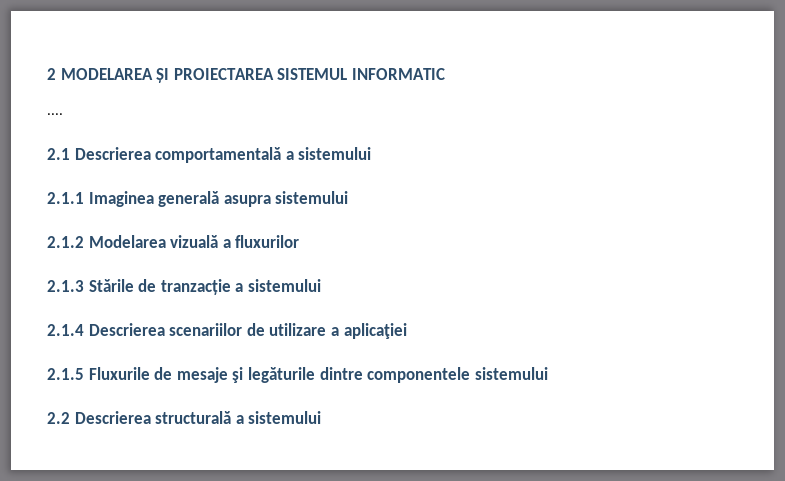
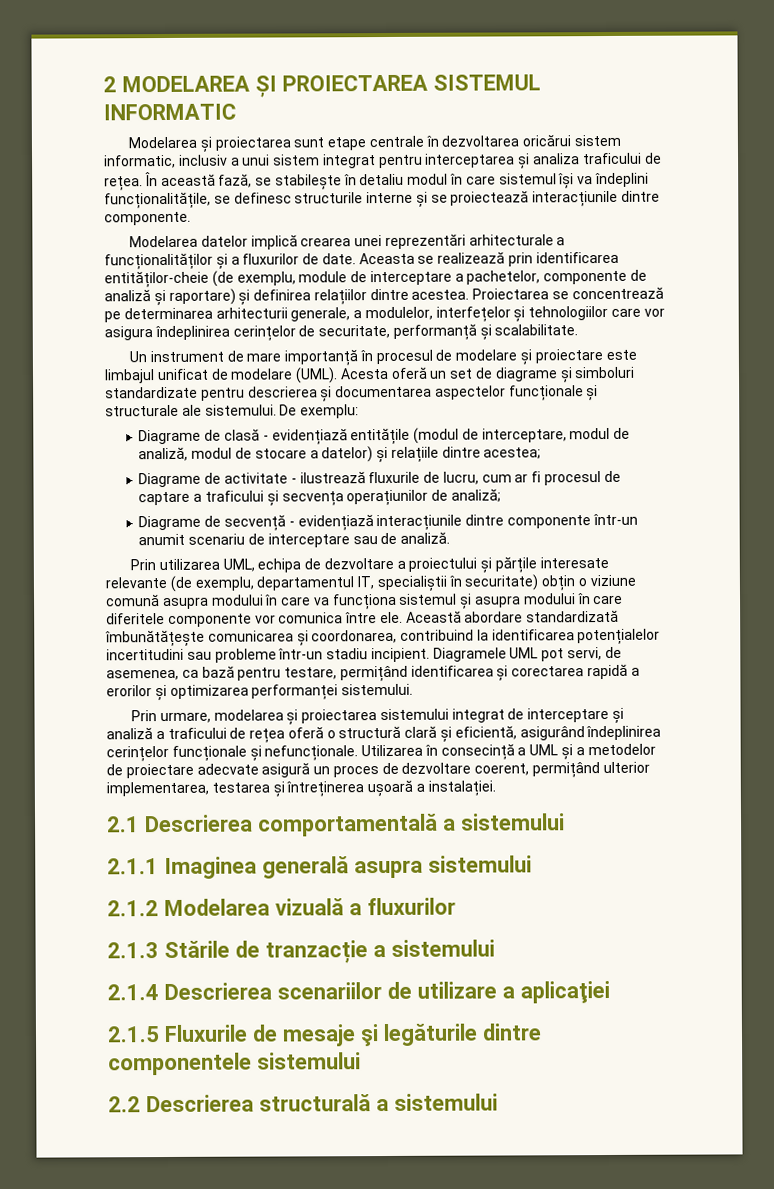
[47,113,63,115] .... -> [128,134,622,152] [104,152,662,169] [104,172,649,191] [104,190,661,209] [104,211,191,226] [129,233,566,250] [104,251,619,270] [104,269,648,288] [104,286,664,306] [104,305,665,323] [104,323,579,341] [129,349,637,366] [104,366,636,384] [105,385,599,402] [105,404,360,419] [138,427,631,445] [138,446,542,463] [138,470,621,488] [138,488,501,506] [138,513,638,531] [138,531,451,548] [130,556,609,573] [105,574,636,592] [105,593,624,610] [106,609,620,627] [105,628,661,647] [106,646,622,663] [106,663,640,682] [106,683,414,701] [131,707,625,725] [106,725,662,743] [106,743,656,762] [106,761,650,779] [106,779,496,797] Modelarea și proiectarea sunt etape centrale în dezvoltarea oricărui sistem informatic, inclusiv a unui sistem integrat pentru interceptarea și analiza traficului de rețea. În această fază, se stabilește în detaliu modul în care sistemul își va îndeplini funcționalitățile, se definesc structurile interne și se proiectează interacțiunile dintre componente. // Modelarea datelor implică crearea unei reprezentări arhitecturale a funcționalităților și a fluxurilor de date. Aceasta se realizează prin identificarea entităților-cheie (de exemplu, module de interceptare a pachetelor, componente de analiză și raportare) și definirea relațiilor dintre acestea. Proiectarea se concentrează pe determinarea arhitecturii generale, a modulelor, interfețelor și tehnologiilor care vor asigura îndeplinirea cerințelor de securitate, performanță și scalabilitate. // Un instrument de mare importanță în procesul de modelare și proiectare este limbajul unificat de modelare (UML). Acesta oferă un set de diagrame și simboluri standardizate pentru descrierea și documentarea aspectelor funcționale și structurale ale sistemului. De exemplu: // Diagrame de clasă - evidențiază entitățile (modul de interceptare, modul de analiză, modul de stocare a datelor) și relațiile dintre acestea; // Diagrame de activitate - ilustrează fluxurile de lucru, cum ar fi procesul de captare a traficului și secvența operațiunilor de analiză; // Diagrame de secvență - evidențiază interacțiunile dintre componente într-un anumit scenariu de interceptare sau de analiză. // Prin utilizarea UML, echipa de dezvoltare a proiectului și părțile interesate relevante (de exemplu, departamentul IT, specialiștii în securitate) obțin o viziune comună asupra modului în care va funcționa sistemul și asupra modului în care diferitele componente vor comunica între ele. Această abordare standardizată îmbunătățește comunicarea și coordonarea, contribuind la identificarea potențialelor incertitudini sau probleme într-un stadiu incipient. Diagramele UML pot servi, de asemenea, ca bază pentru testare, permițând identificarea și corectarea rapidă a erorilor și optimizarea performanței sistemului. // Prin urmare, modelarea și proiectarea sistemului integrat de interceptare și analiză a traficului de rețea oferă o structură clară și eficientă, asigurând îndeplinirea cerințelor funcționale și nefuncționale. Utilizarea în consecință a UML și a metodelor de proiectare adecvate asigură un proces de dezvoltare coerent, permițând ulterior implementarea, testarea și întreținerea ușoară a instalației.

